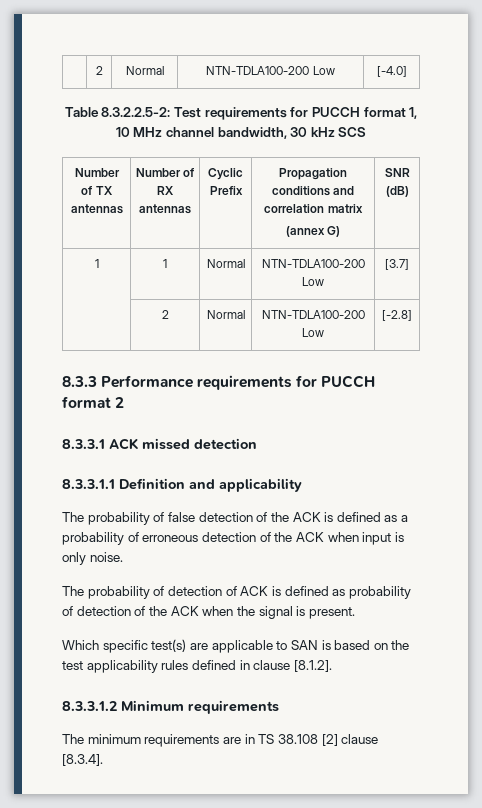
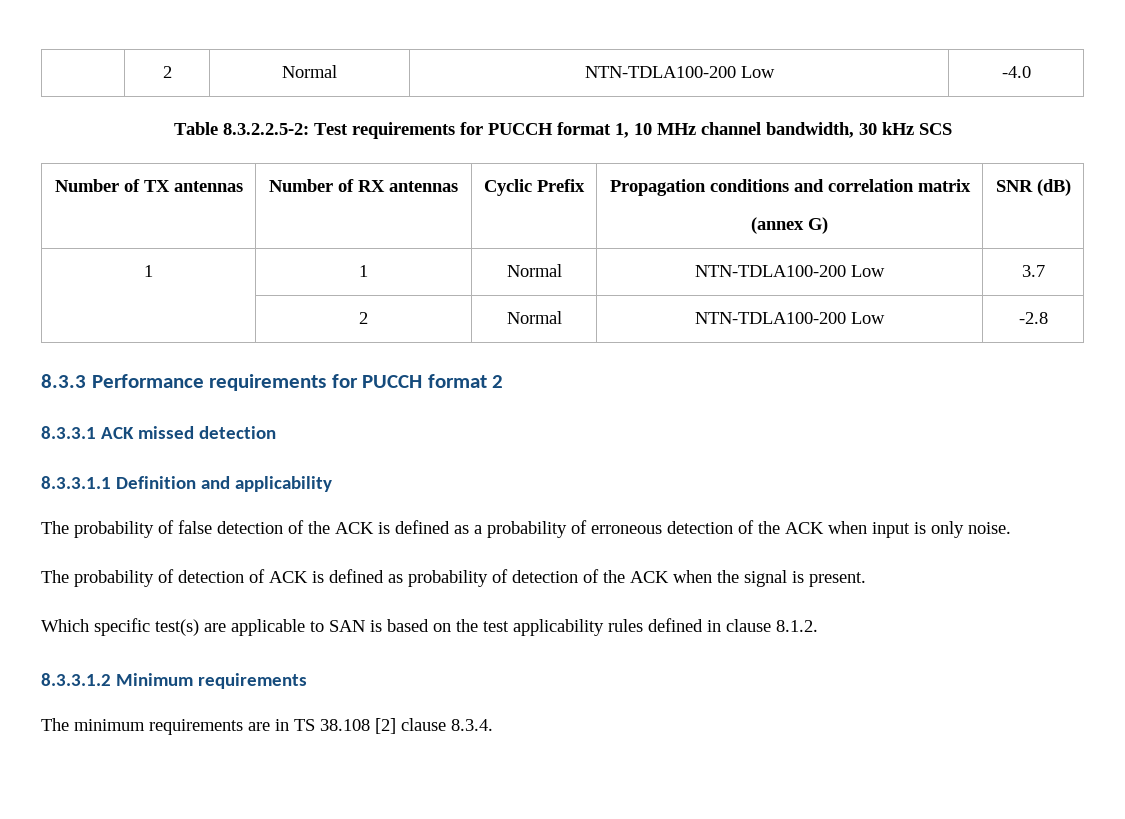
[95,66,103,75] [125,66,164,75] [206,66,335,75] [376,66,407,77] | 2 | Normal | NTN-TDLA100-200 Low | [-4.0] -> [162,66,172,78] [282,65,337,78] [584,66,775,78] [1001,66,1031,78] | 2 | Normal | NTN-TDLA100-200 Low | -4.0
[385,259,409,270] [161,310,169,319] [206,310,245,319] [261,310,365,319] [302,328,324,337] [382,310,412,321] [3.7] // | 2 | Normal | NTN-TDLA100-200 Low | [-2.8] -> [1021,265,1045,277] [359,312,368,324] [506,311,562,324] [695,312,885,324] [1018,312,1048,324] 3.7 // | 2 | Normal | NTN-TDLA100-200 Low | -2.8
[293,660,332,672] [8.1.2]. -> [776,620,818,632] 8.1.2.
[62,754,103,766] [8.3.4]. -> [451,719,493,731] 8.3.4.

